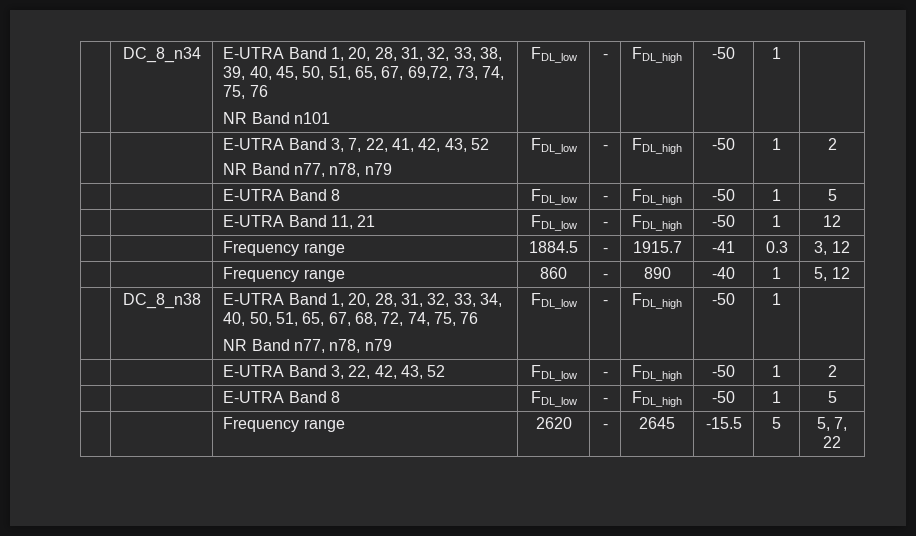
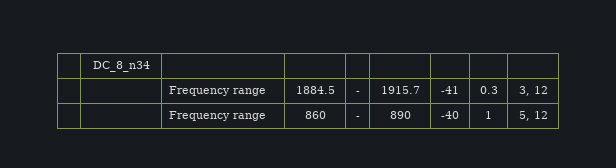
[223,47,502,61] [223,66,505,80] [223,85,268,99] [223,112,330,124] [530,47,577,63] [602,54,608,59] [632,47,682,63] [712,47,735,59] [772,47,781,59] [223,138,489,152] [223,163,392,177] [530,138,577,154] [602,145,608,150] [632,138,682,154] [712,138,735,150] [772,138,781,150] [827,138,837,150] [223,189,340,201] [530,189,577,205] [602,196,608,201] [632,189,682,205] [712,189,735,201] [772,189,781,201] [827,189,837,201] [223,215,376,229] [530,215,577,231] [602,222,608,227] [632,215,682,231] [712,215,735,227] [772,215,781,227] [823,215,841,227] E-UTRA Band 1, 20, 28, 31, 32, 33, 38, 39, 40, 45, 50, 51, 65, 67, 69,72, 73, 74, 75, 76 // NR Band n101 | FDL_low | - | FDL_high | -50 | 1 | // | | E-UTRA Band 3, 7, 22, 41, 42, 43, 52 // NR Band n77, n78, n79 | FDL_low | - | FDL_high | -50 | 1 | 2 // | | E-UTRA Band 8 | FDL_low | - | FDL_high | -50 | 1 | 5 // | | E-UTRA Band 11, 21 | FDL_low | - | FDL_high | -50 | 1 | 12 -> (150, 66) | | | | | |
[122,293,201,309] [223,293,502,307] [223,312,479,326] [223,339,392,353] [530,293,577,309] [602,300,608,305] [632,293,682,309] [712,293,735,305] [772,293,781,305] [223,365,446,379] [530,365,577,381] [602,372,608,377] [632,365,682,381] [712,365,735,377] [772,365,781,377] [827,365,837,377] [223,391,340,403] [530,391,577,407] [602,398,608,403] [632,391,682,407] [712,391,735,403] [772,391,781,403] [827,391,837,403] [223,417,345,432] [535,417,572,429] [602,424,608,429] [639,417,675,429] [705,417,742,429] [772,417,781,429] [816,417,848,431] [823,436,841,448] // | DC_8_n38 | E-UTRA Band 1, 20, 28, 31, 32, 33, 34, 40, 50, 51, 65, 67, 68, 72, 74, 75, 76 // NR Band n77, n78, n79 | FDL_low | - | FDL_high | -50 | 1 | // | | E-UTRA Band 3, 22, 42, 43, 52 | FDL_low | - | FDL_high | -50 | 1 | 2 // | | E-UTRA Band 8 | FDL_low | - | FDL_high | -50 | 1 | 5 // | | Frequency range | 2620 | - | 2645 | -15.5 | 5 | 5, 7, 22 -> (548, 115) none

